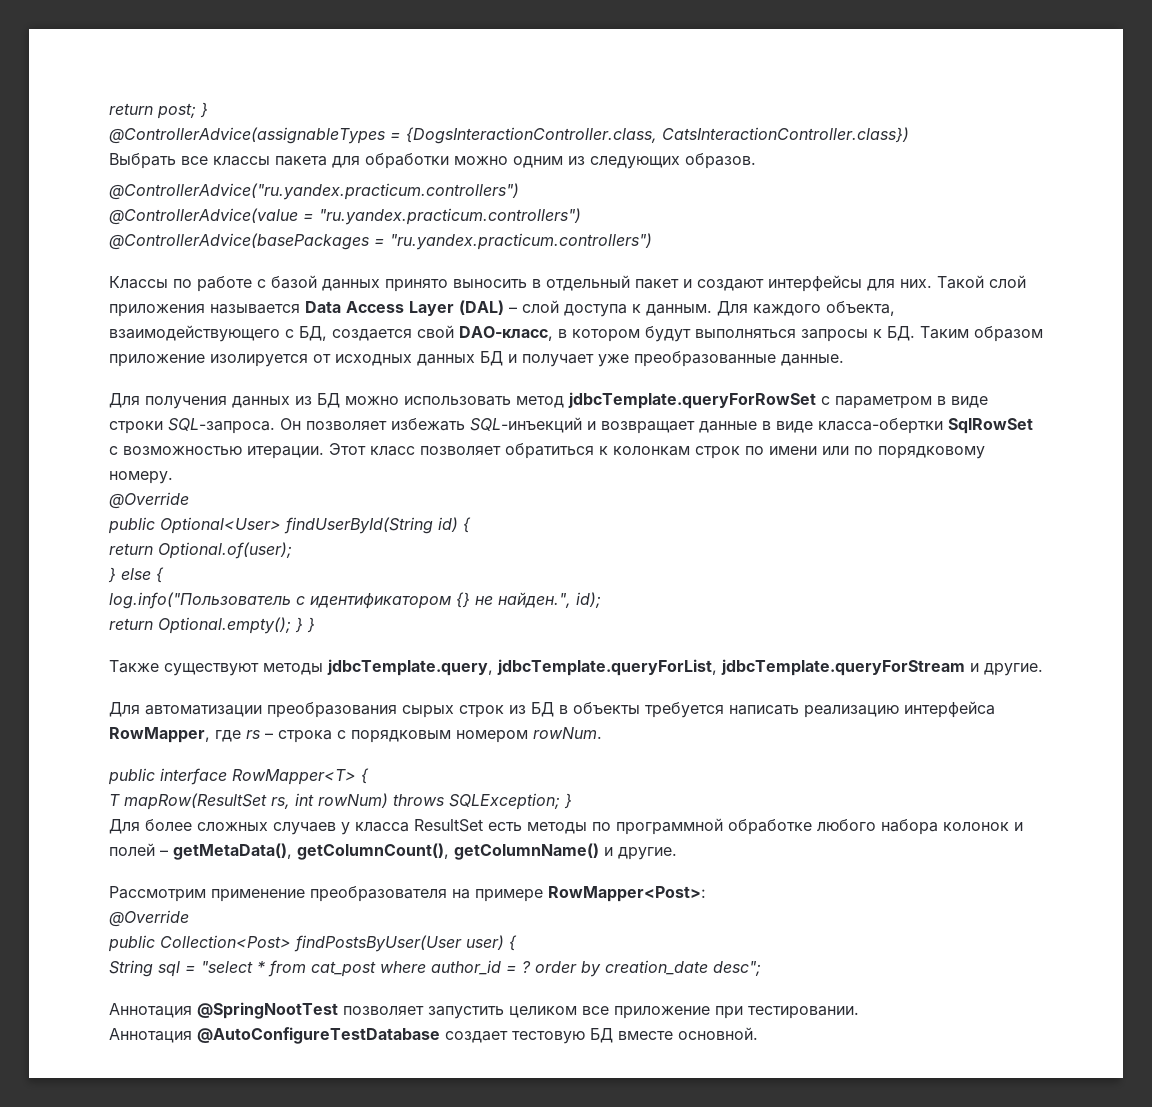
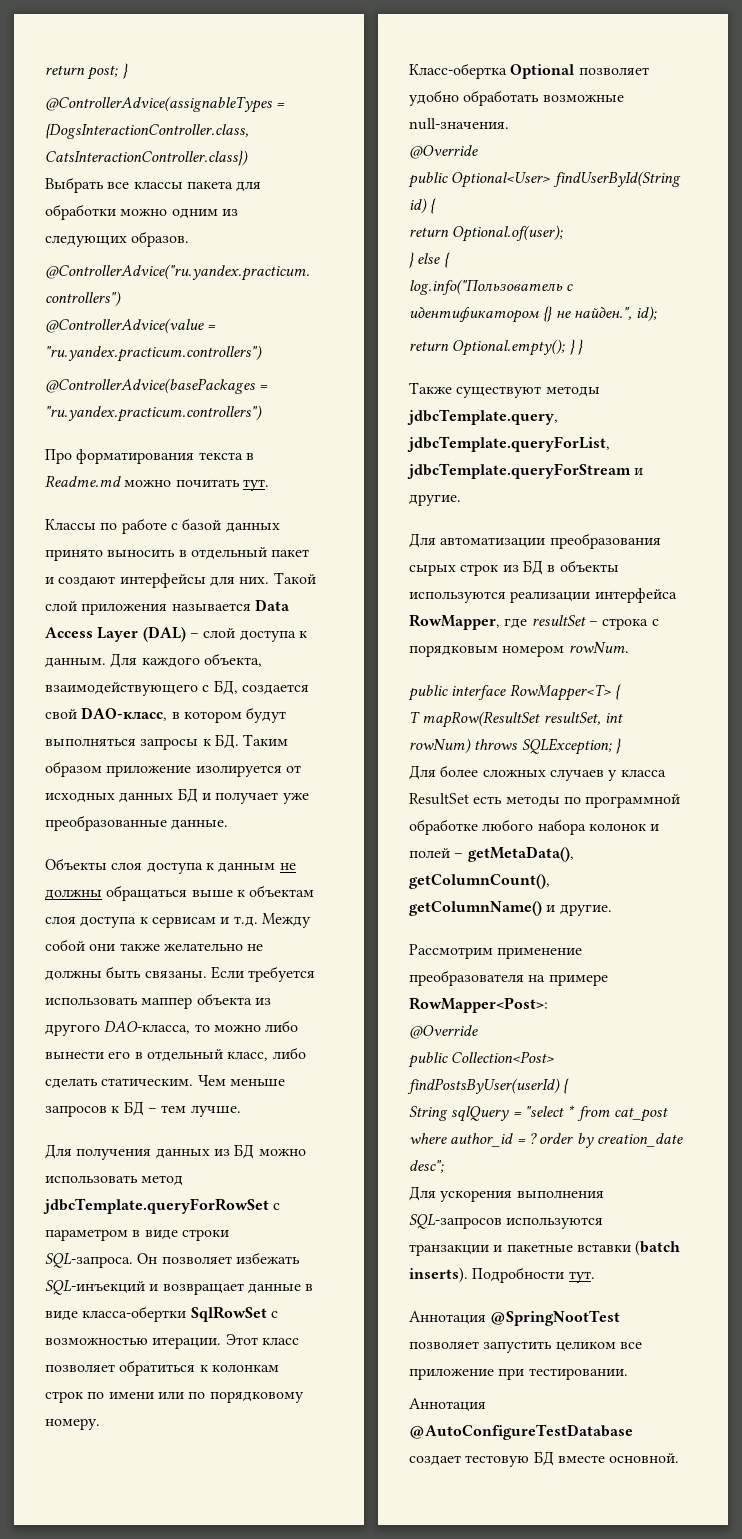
(652, 241) none -> [45,449,254,464] [45,475,269,491] // Про форматирования текста в Readme.md можно почитать тут.
(844, 360) none -> [45,858,296,874] [45,885,315,901] [45,913,311,928] [45,939,264,951] [45,966,316,982] [45,993,271,1009] [45,1020,299,1036] [45,1047,306,1062] [45,1075,285,1089] [45,1101,241,1117] // Объекты слоя доступа к данным не должны обращаться выше к объектам слоя доступа к сервисам и т.д. Между собой они также желательно не должны быть связаны. Если требуется использовать маппер объекта из другого DAO-класса, то можно либо вынести его в отдельный класс, либо сделать статическим. Чем меньше запросов к БД – тем лучше.
(173, 477) none -> [409,63,649,79] [409,90,624,106] [409,118,509,130] // Класс-обертка Optional позволяет удобно обработать возможные null-значения.
[645,702,899,718] требуется написать реализацию -> [409,591,591,603] используются реализации
[246,730,260,739] rs -> [531,615,586,626] resultSet
[271,797,290,809] rs, -> [543,712,601,725] resultSet,
[294,935,504,952] findPostsByUser(User user) -> [407,1078,560,1094] findPostsByUser(userId)
[158,961,180,977] sql -> [451,1106,510,1122] sqlQuery
(761, 968) none -> [409,1186,604,1202] [409,1214,604,1229] [409,1240,681,1256] [409,1267,595,1283] // Для ускорения выполнения SQL-запросов используются транзакции и пакетные вставки (batch inserts). Подробности тут.

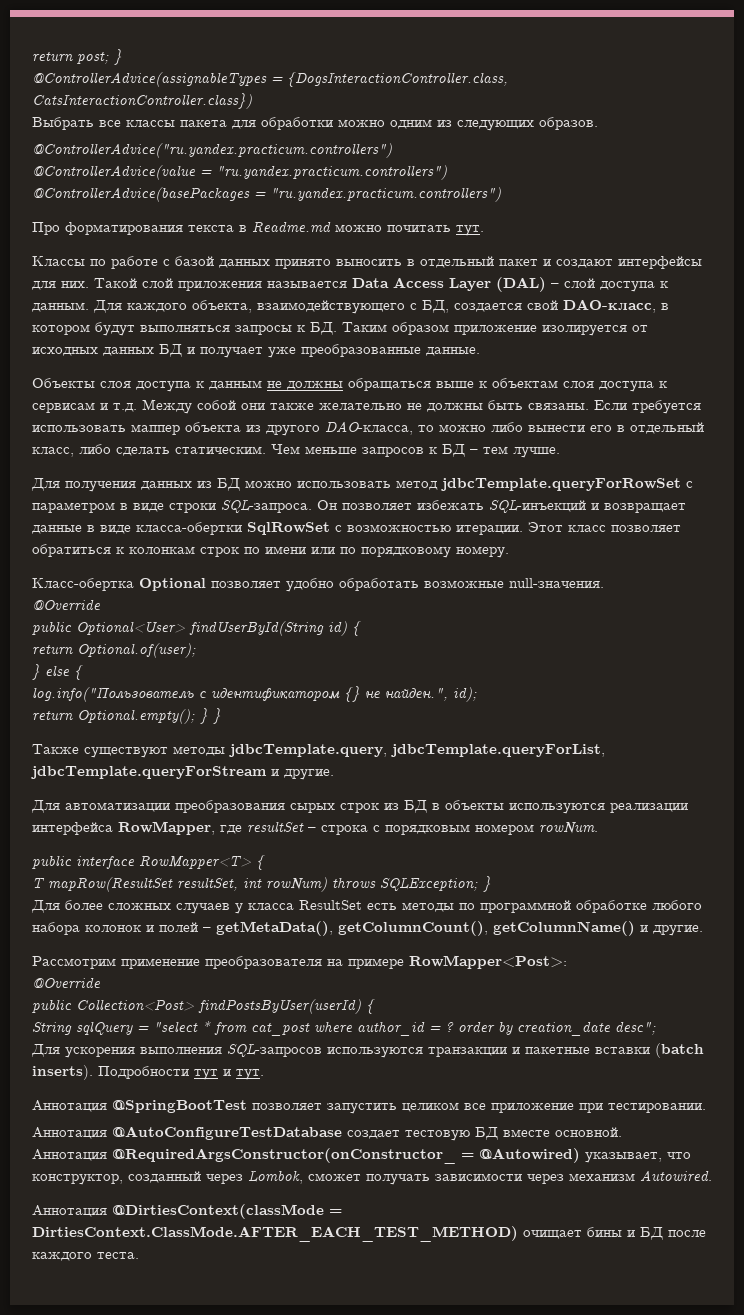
(565, 1275) none -> [194,1069,231,1080] тут и
[490,1310,621,1326] @SpringNootTest -> [112,1100,247,1113] @SpringBootTest
(680, 1458) none -> [32,1148,691,1164] [32,1170,712,1185] [32,1204,342,1219] [32,1226,706,1242] [32,1252,139,1261] // Аннотация @RequiredArgsConstructor(onConstructor_ = @Autowired) указывает, что конструктор, созданный через Lombok, сможет получать зависимости через механизм Autowired. // Аннотация @DirtiesContext(classMode = DirtiesContext.ClassMode.AFTER_EACH_TEST_METHOD) очищает бины и БД после каждого теста.

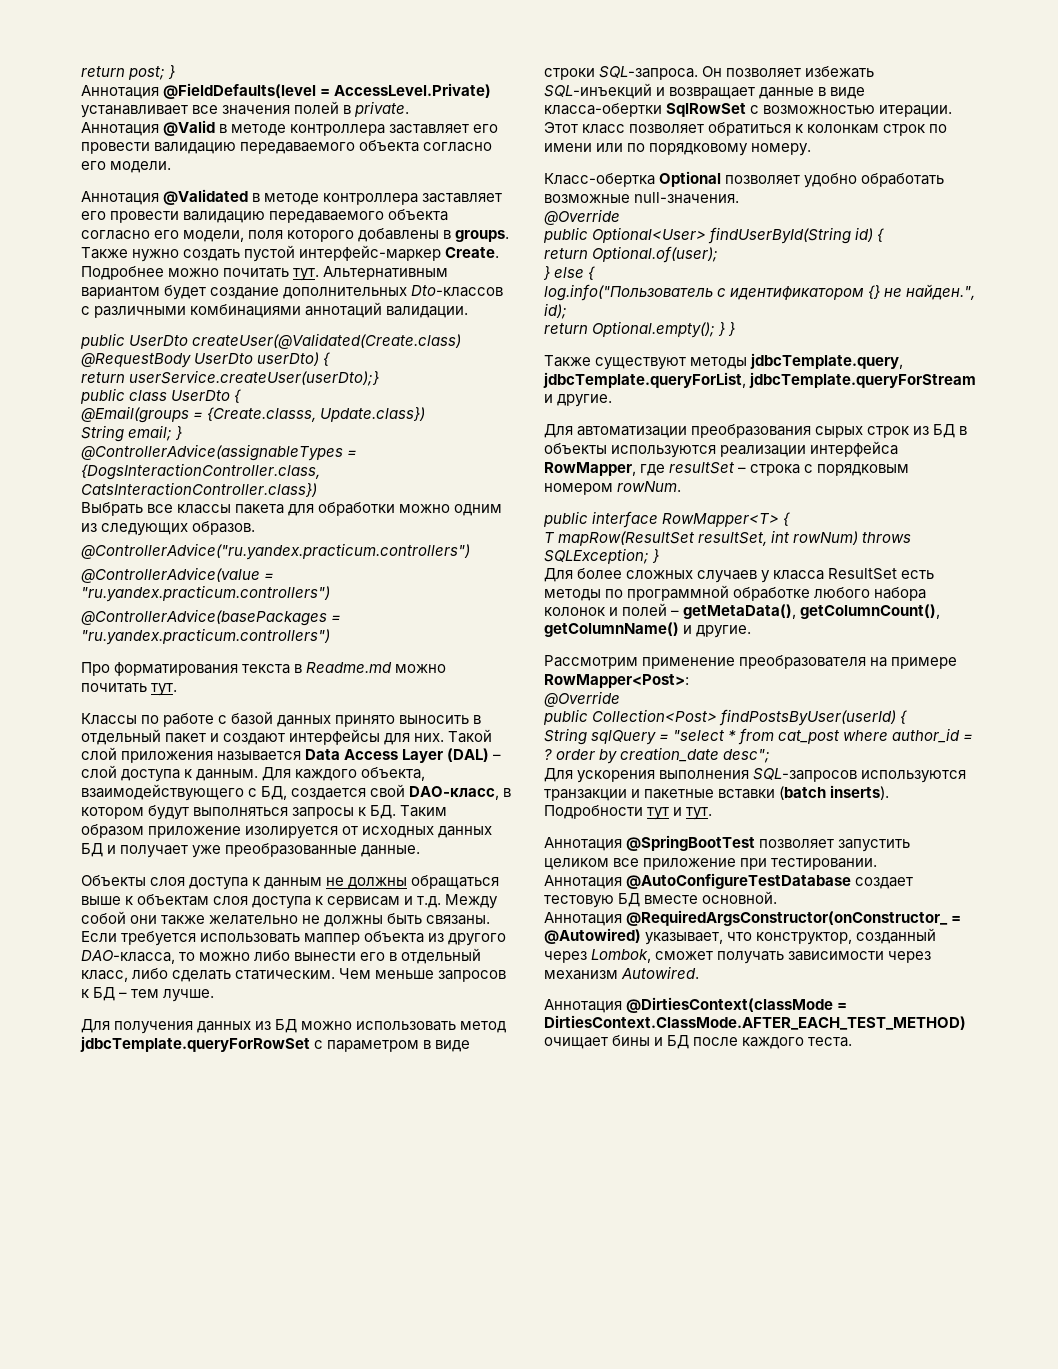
(122, 57) none -> [81,83,492,99] [81,101,410,118] [81,120,499,136] [81,140,493,154] [81,161,172,173] [81,189,503,205] [81,209,449,223] [81,228,510,242] [81,245,500,262] [81,266,449,281] [81,285,504,300] [81,302,469,318] [80,333,462,349] [81,352,331,368] [81,370,380,386] [80,388,242,404] [81,406,426,423] [81,425,183,442] // Аннотация @FieldDefaults(level = AccessLevel.Private) устанавливает все значения полей в private. // Аннотация @Valid в методе контроллера заставляет его провести валидацию передаваемого объекта согласно его модели. // Аннотация @Validated в методе контроллера заставляет его провести валидацию передаваемого объекта согласно его модели, поля которого добавлены в groups. Также нужно создать пустой интерфейс-маркер Create. Подробнее можно почитать тут. Альтернативным вариантом будет создание дополнительных Dto-классов с различными комбинациями аннотаций валидации. // public UserDto createUser(@Validated(Create.class) @RequestBody UserDto userDto) { // return userService.createUser(userDto);} // public class UserDto { // @Email(groups = {Create.classs, Update.class}) // String email; }

